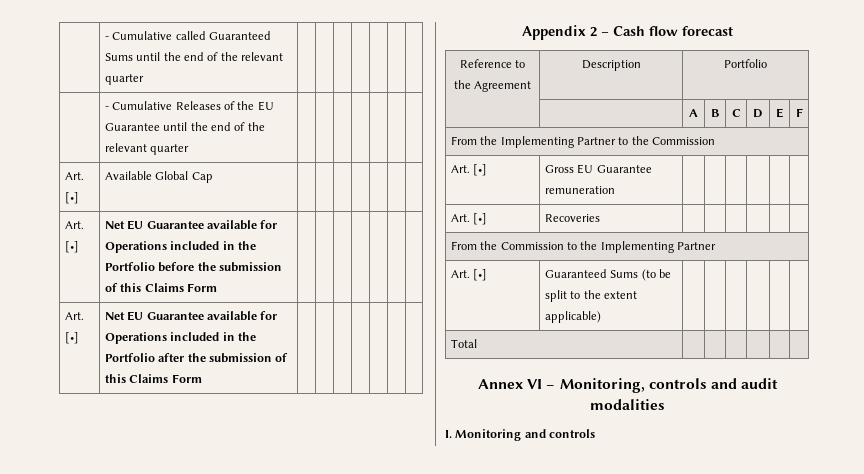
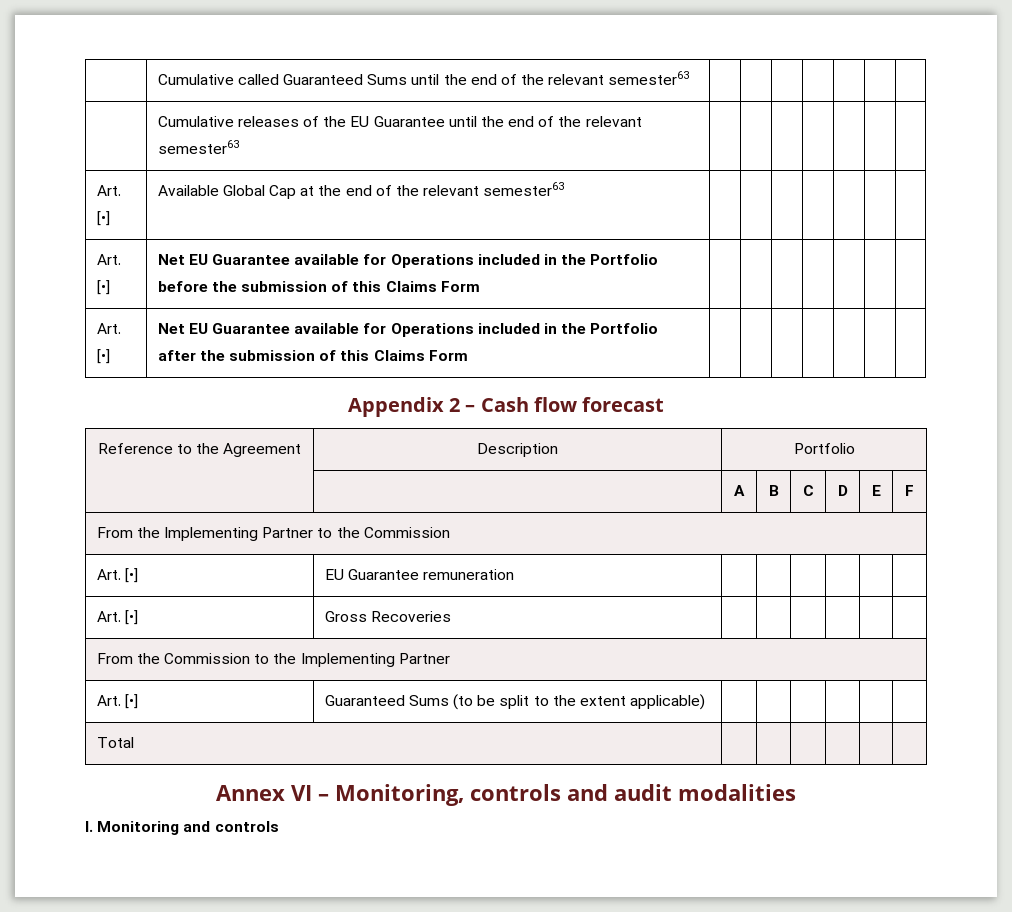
[104,36,109,40] | - -> (157, 79) |
[104,74,144,85] [104,101,221,110] quarter | | | | | | | // | - Cumulative Releases -> [608,71,690,85] [157,116,299,127] semester63 | | | | | | | // | Cumulative releases
[150,144,190,155] quarter -> [157,140,239,154] semester63
(213, 177) none -> [300,182,565,196] at the end of the relevant semester63
[544,165,574,173] Gross -> (138, 575) none
(488, 219) none -> [324,611,367,622] Gross

